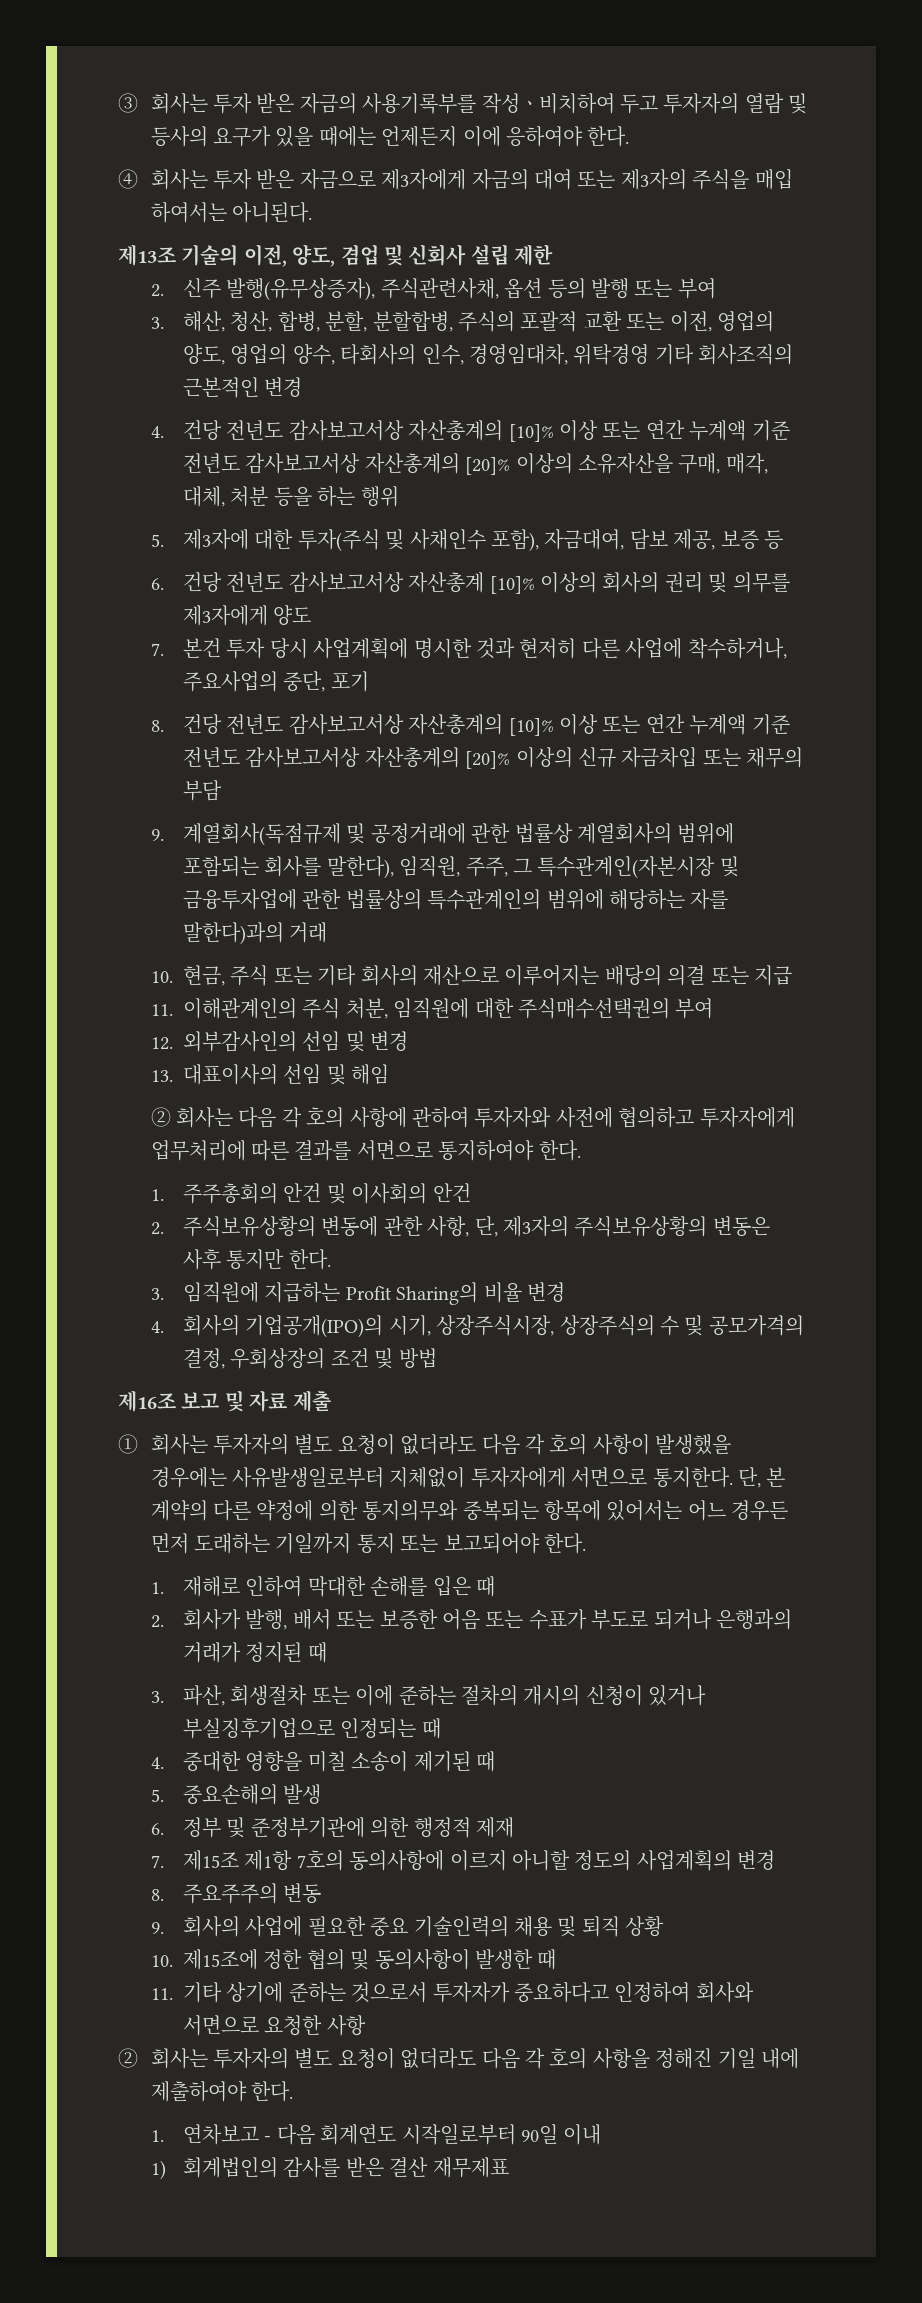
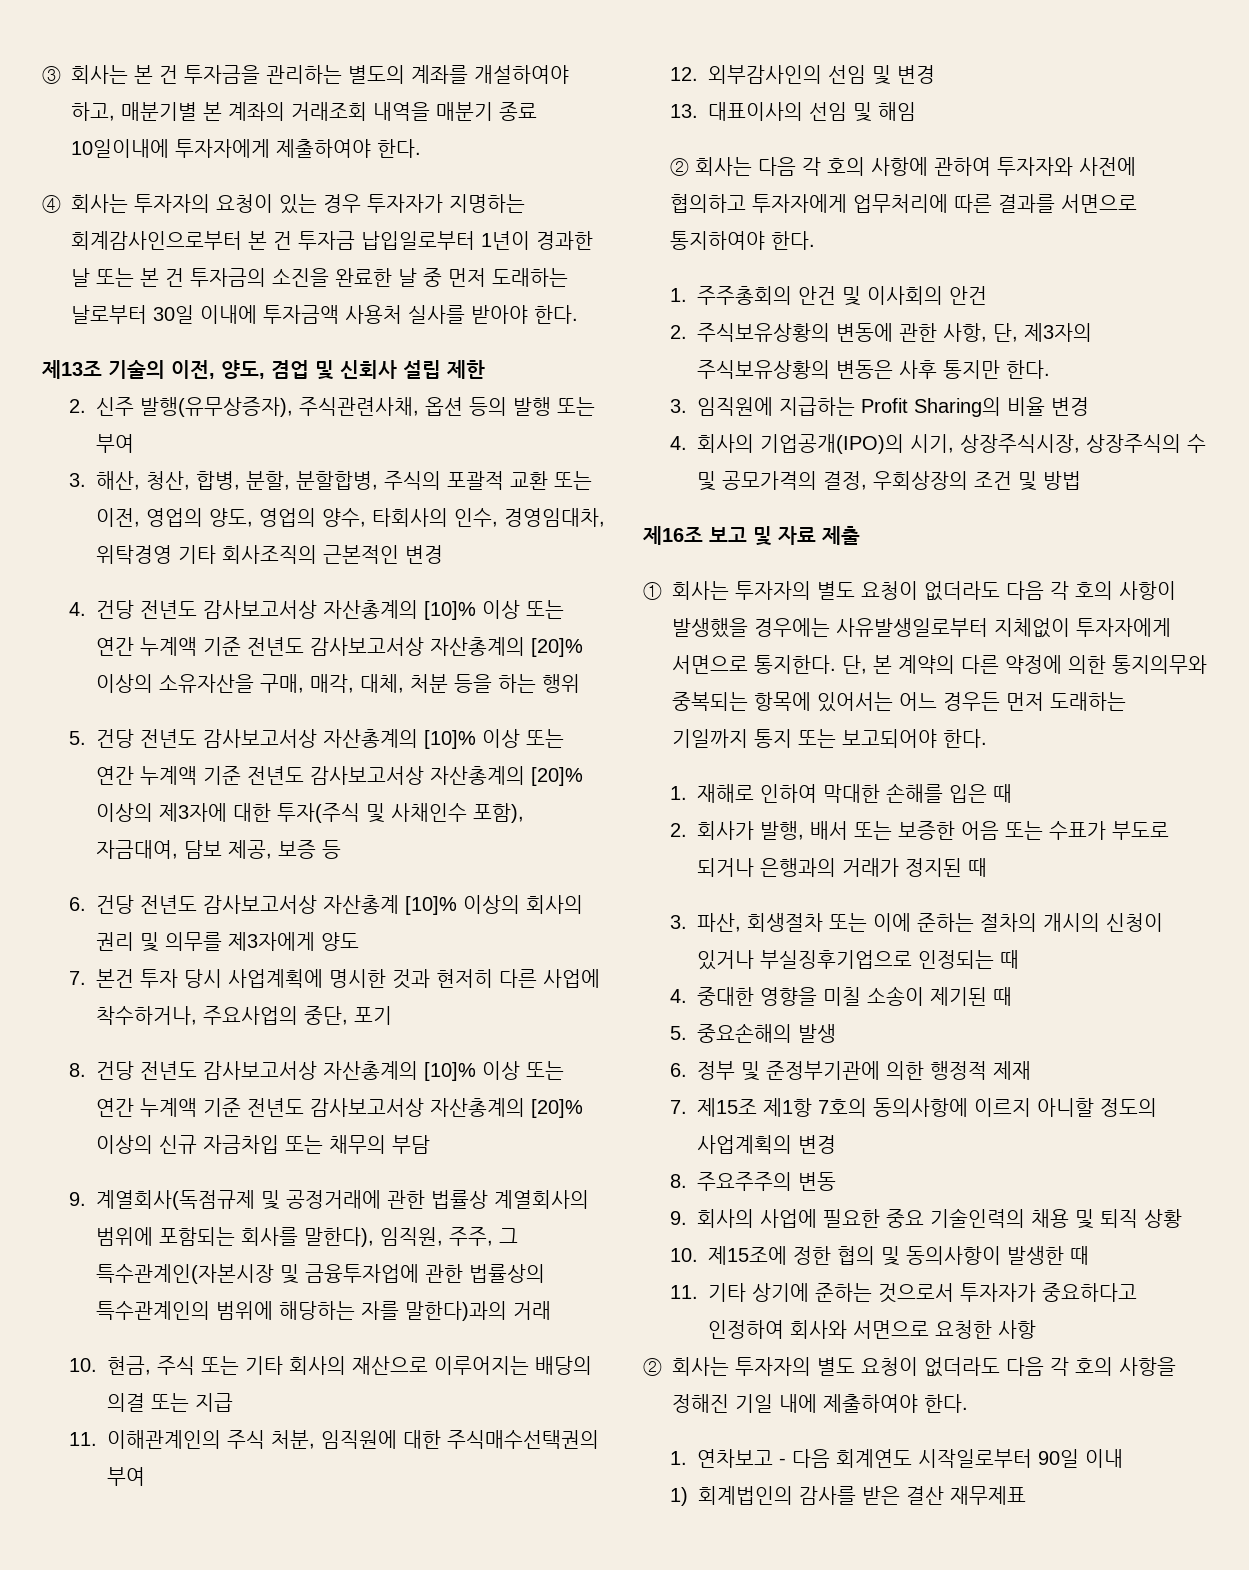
[212,93,808,114] [150,126,630,147] [118,169,793,190] [150,202,312,223] 투자 받은 자금의 사용기록부를 작성ㆍ비치하여 두고 투자자의 열람 및 등사의 요구가 있을 때에는 언제든지 이에 응하여야 한다. // ④ 회사는 투자 받은 자금으로 제3자에게 자금의 대여 또는 제3자의 주식을 매입 하여서는 아니된다. -> [134,65,569,84] [71,102,537,121] [71,139,421,158] [42,194,525,214] [71,231,593,250] [71,268,568,287] [71,305,578,324] 본 건 투자금을 관리하는 별도의 계좌를 개설하여야 하고, 매분기별 본 계좌의 거래조회 내역을 매분기 종료 10일이내에 투자자에게 제출하여야 한다. // ④ 회사는 투자자의 요청이 있는 경우 투자자가 지명하는 회계감사인으로부터 본 건 투자금 납입일로부터 1년이 경과한 날 또는 본 건 투자금의 소진을 완료한 날 중 먼저 도래하는 날로부터 30일 이내에 투자금액 사용처 실사를 받아야 한다.
(164, 540) none -> [95,729,564,749] [95,766,583,786] [95,803,153,822] 건당 전년도 감사보고서상 자산총계의 [10]% 이상 또는 연간 누계액 기준 전년도 감사보고서상 자산총계의 [20]% 이상의

